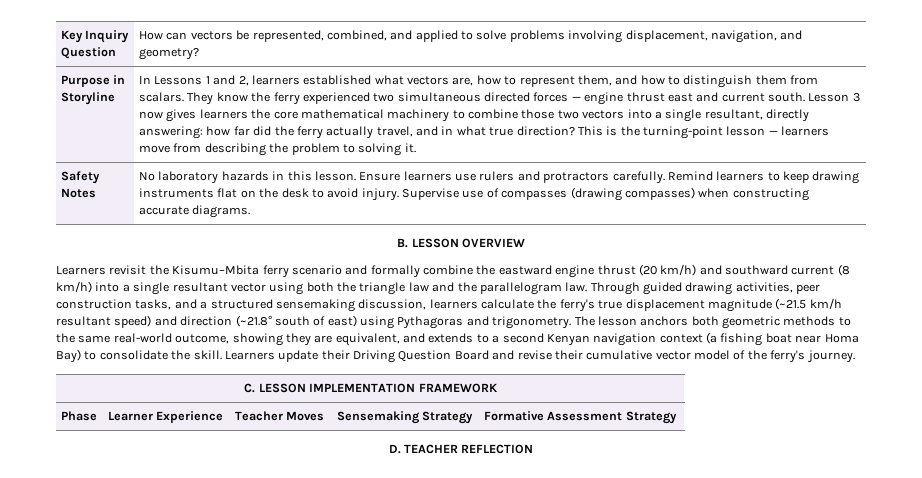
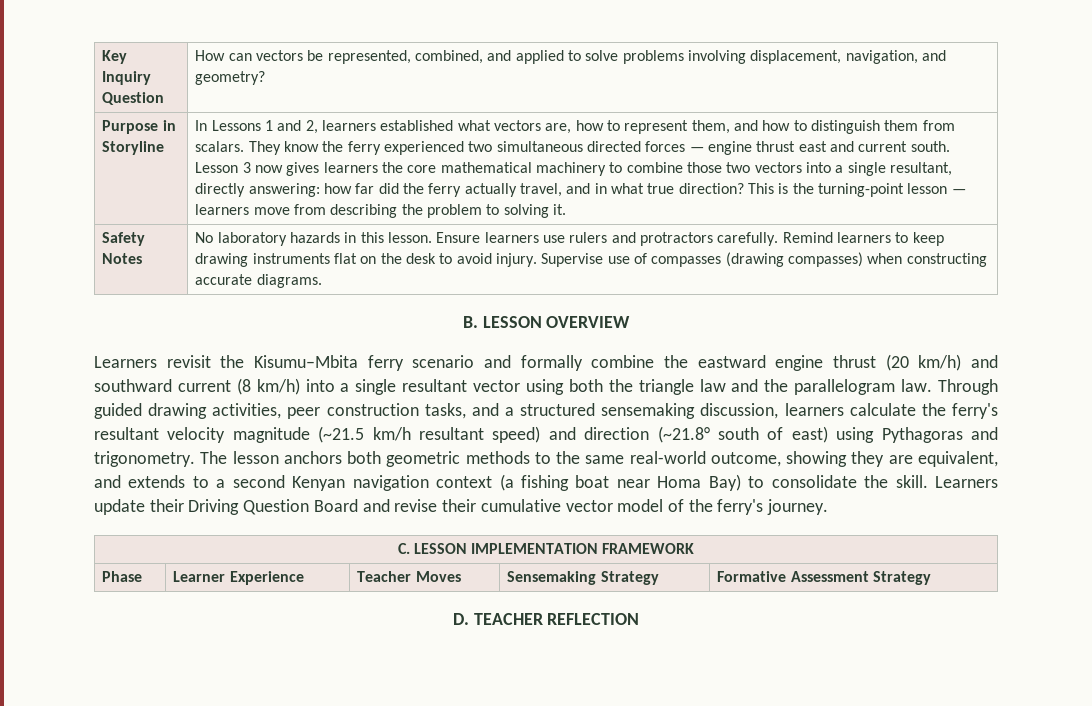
[598,299,705,311] true displacement -> [94,427,226,443] resultant velocity

